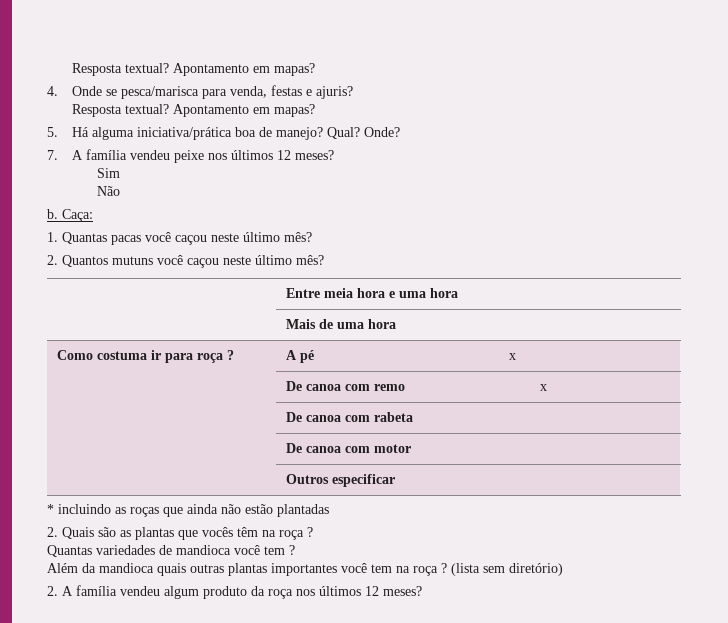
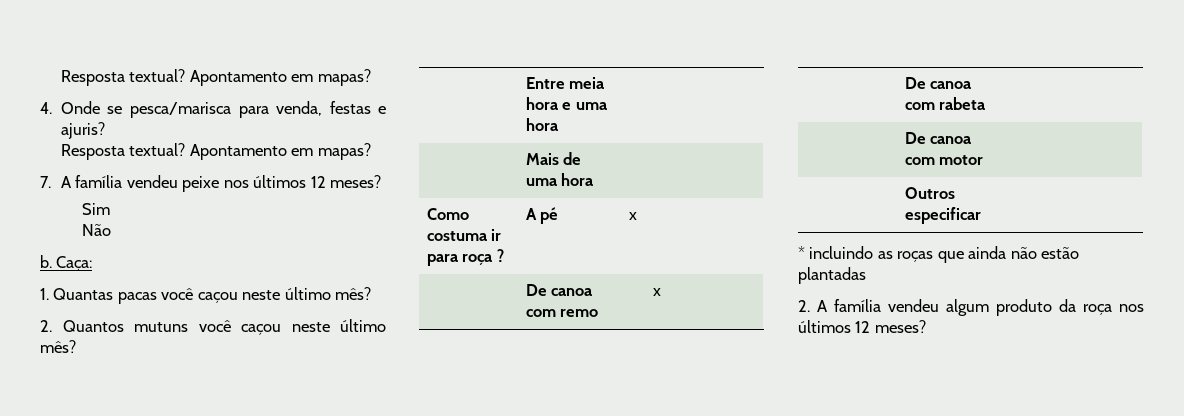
[47,127,400,140] // 5. Há alguma iniciativa/prática boa de manejo? Qual? Onde? -> (371, 151) none
[47,527,313,540] [47,545,295,557] [47,563,563,576] // 2. Quais são as plantas que vocês têm na roça ? // Quantas variedades de mandioca você tem ? // Além da mandioca quais outras plantas importantes você tem na roça ? (lista sem diretório) -> (866, 275) none

